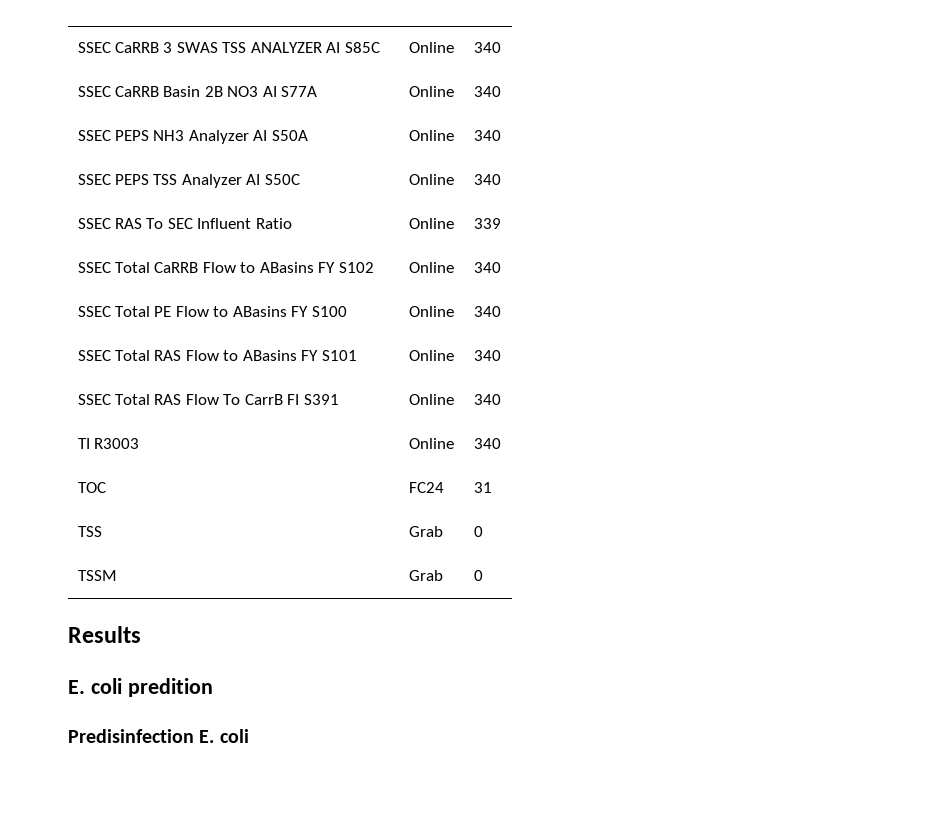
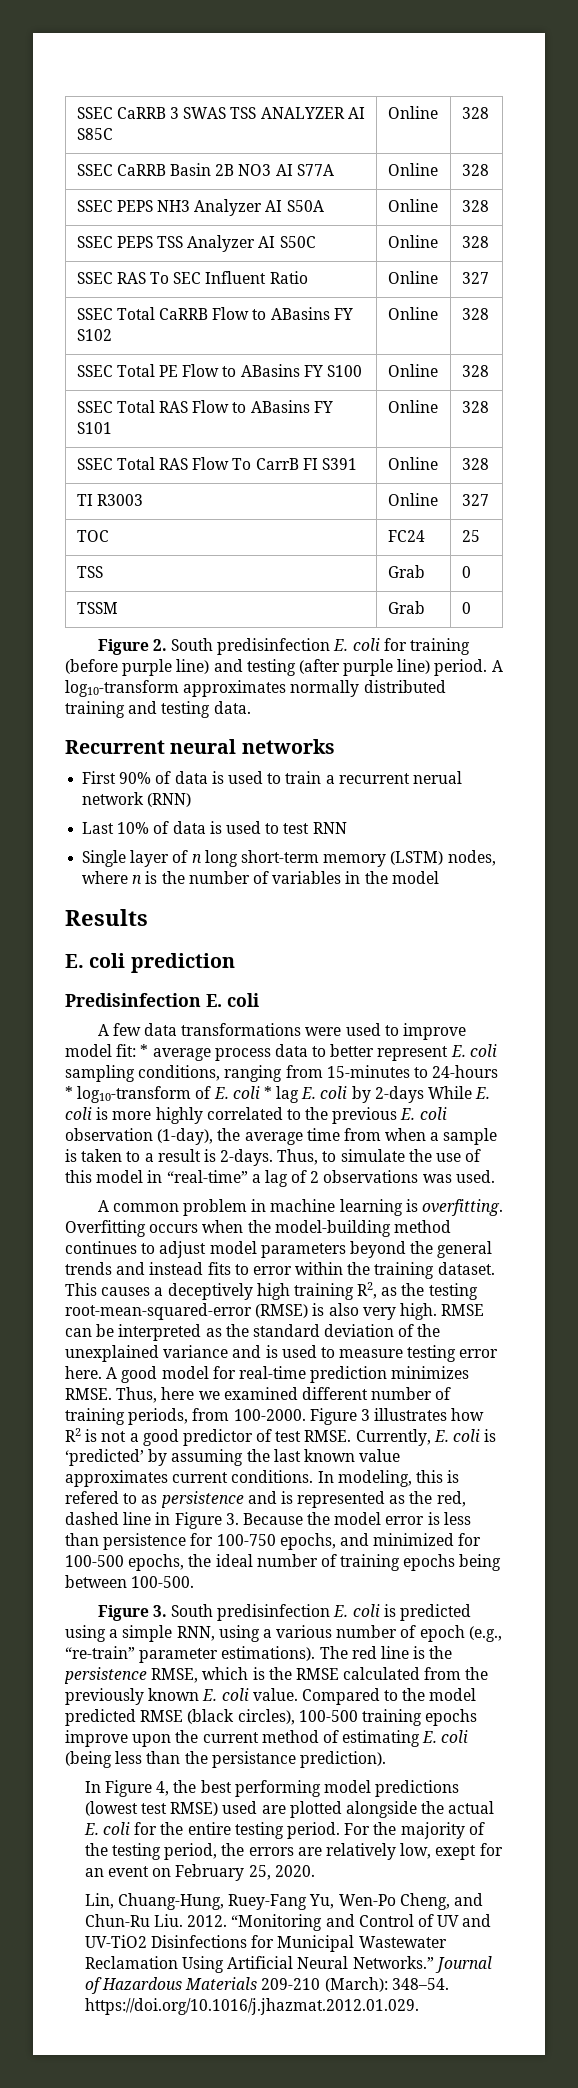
[473,42,501,53] 340 -> [461,107,489,119] 328
[473,86,501,97] 340 -> [461,164,489,176] 328
[473,130,501,141] 340 -> [461,200,489,212] 328
[473,174,501,185] 340 -> [461,236,489,248] 328
[473,218,501,229] 339 -> [461,272,489,284] 327
[473,262,501,273] 340 -> [461,308,489,320] 328
[473,306,501,317] 340 -> [461,365,489,377] 328
[473,350,501,361] 340 -> [461,401,489,413] 328
[473,394,501,405] 340 -> [461,458,489,470] 328
[473,438,501,449] 340 -> [461,494,489,506] 327
[473,482,492,493] 31 -> [461,530,480,542] 25
(483, 575) none -> [97,638,470,655] [65,659,503,676] [65,680,446,697] [65,701,251,718] [65,739,335,754] [82,771,462,784] [82,792,192,807] [82,821,347,834] [82,850,496,867] [82,871,439,884] // Figure 2. South predisinfection E. coli for training (before purple line) and testing (after purple line) period. A log10-transform approximates normally distributed training and testing data. // Recurrent neural networks // First 90% of data is used to train a recurrent nerual network (RNN) // Last 10% of data is used to test RNN // Single layer of n long short-term memory (LSTM) nodes, where n is the number of variables in the model
[127,678,213,697] predition -> [130,953,235,973] prediction
(249, 736) none -> [97,1023,466,1040] [65,1044,497,1061] [65,1065,499,1082] [65,1086,491,1103] [65,1107,447,1124] [65,1128,498,1145] [65,1149,482,1166] [65,1170,495,1187] [97,1199,503,1216] [65,1220,451,1237] [65,1241,493,1258] [65,1262,495,1279] [65,1282,478,1300] [65,1303,485,1320] [65,1324,441,1341] [65,1345,499,1362] [65,1366,470,1383] [65,1387,452,1403] [65,1408,485,1425] [65,1428,497,1446] [65,1449,401,1466] [65,1470,460,1487] [65,1491,466,1508] [65,1512,471,1529] [65,1533,482,1550] [65,1554,502,1571] [65,1575,195,1588] [97,1604,471,1621] [65,1625,502,1642] [65,1646,453,1663] [64,1667,489,1684] [65,1688,477,1705] [65,1709,478,1726] [65,1730,469,1747] [65,1751,386,1768] [84,1780,460,1797] [84,1801,495,1818] [83,1822,485,1839] [84,1843,503,1860] [84,1864,315,1881] [84,1893,483,1910] [84,1914,492,1931] [84,1935,447,1952] [84,1956,492,1973] [84,1977,449,1994] [84,1998,419,2015] // A few data transformations were used to improve model fit: * average process data to better represent E. coli sampling conditions, ranging from 15-minutes to 24-hours * log10-transform of E. coli * lag E. coli by 2-days While E. coli is more highly correlated to the previous E. coli observation (1-day), the average time from when a sample is taken to a result is 2-days. Thus, to simulate the use of this model in “real-time” a lag of 2 observations was used. // A common problem in machine learning is overfitting. Overfitting occurs when the model-building method continues to adjust model parameters beyond the general trends and instead fits to error within the training dataset. This causes a deceptively high training R2, as the testing root-mean-squared-error (RMSE) is also very high. RMSE can be interpreted as the standard deviation of the unexplained variance and is used to measure testing error here. A good model for real-time prediction minimizes RMSE. Thus, here we examined different number of training periods, from 100-2000. Figure 3 illustrates how R2 is not a good predictor of test RMSE. Currently, E. coli is ‘predicted’ by assuming the last known value approximates current conditions. In modeling, this is refered to as persistence and is represented as the red, dashed line in Figure 3. Because the model error is less than persistence for 100-750 epochs, and minimized for 100-500 epochs, the ideal number of training epochs being between 100-500. // Figure 3. South predisinfection E. coli is predicted using a simple RNN, using a various number of epoch (e.g., “re-train” parameter estimations). The red line is the persistence RMSE, which is the RMSE calculated from the previously known E. coli value. Compared to the model predicted RMSE (black circles), 100-500 training epochs improve upon the current method of estimating E. coli (being less than the persistance prediction). // In Figure 4, the best performing model predictions (lowest test RMSE) used are plotted alongside the actual E. coli for the entire testing period. For the majority of the testing period, the errors are relatively low, exept for an event on February 25, 2020. // Lin, Chuang-Hung, Ruey-Fang Yu, Wen-Po Cheng, and Chun-Ru Liu. 2012. “Monitoring and Control of UV and UV-TiO2 Disinfections for Municipal Wastewater Reclamation Using Artificial Neural Networks.” Journal of Hazardous Materials 209-210 (March): 348–54. https://doi.org/10.1016/j.jhazmat.2012.01.029.

